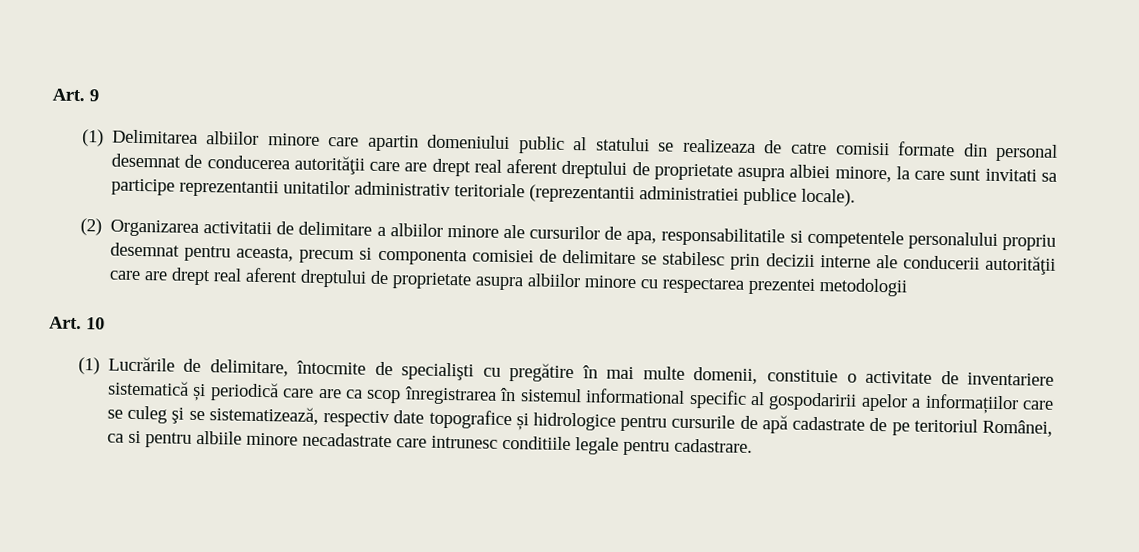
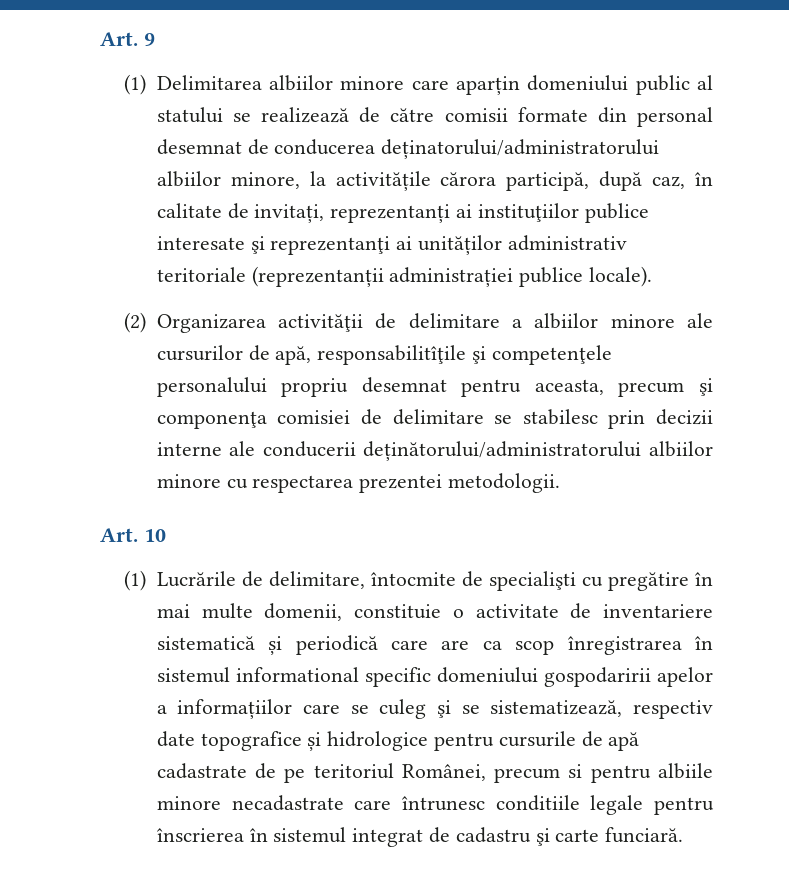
[367,134,419,152] apartin -> [456,76,521,95] aparțin
[682,138,827,155] realizeaza de catre -> [261,107,435,123] realizează de către
[293,155,1057,183] [110,178,739,204] autorităţii care are drept real aferent dreptului de proprietate asupra albiei minore, la care sunt invitati sa participe reprezentantii unitatilor administrativ teritoriale (reprezentantii administratiei -> [381,139,660,159] [156,171,713,191] [156,203,649,223] [156,235,627,255] [156,266,514,287] deținatorului/administratorului albiilor minore, la activitățile cărora participă, după caz, în calitate de invitați, reprezentanți ai instituţiilor publice interesate şi reprezentanţi ai unităților administrativ teritoriale (reprezentanții administrației
[203,221,273,235] activitatii -> [278,314,364,332] activităţii
[626,227,904,249] apa, responsabilitatile si competentele -> [275,345,612,365] apă, responsabilitîţile şi competenţele
[359,247,467,266] si componenta -> [699,378,713,396] [156,411,267,429] şi componenţa
[984,255,1056,275] [108,267,523,291] autorităţii care are drept real aferent dreptului de proprietate asupra -> [363,441,642,461] deținătorului/administratorului
[818,278,907,297] metodologii -> [448,473,561,493] metodologii.
[749,391,765,406] al -> [436,667,538,683] domeniului
[106,433,124,443] ca -> [494,768,561,783] precum
[430,435,498,449] intrunesc -> [400,796,485,811] întrunesc
[673,438,753,453] cadastrare. -> [155,827,684,847] înscrierea în sistemul integrat de cadastru şi carte funciară.

